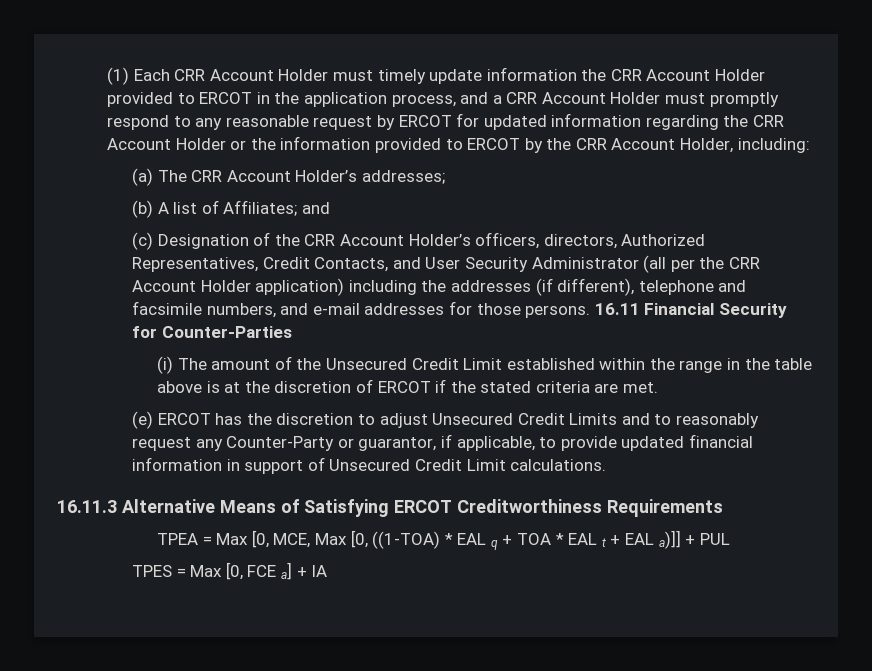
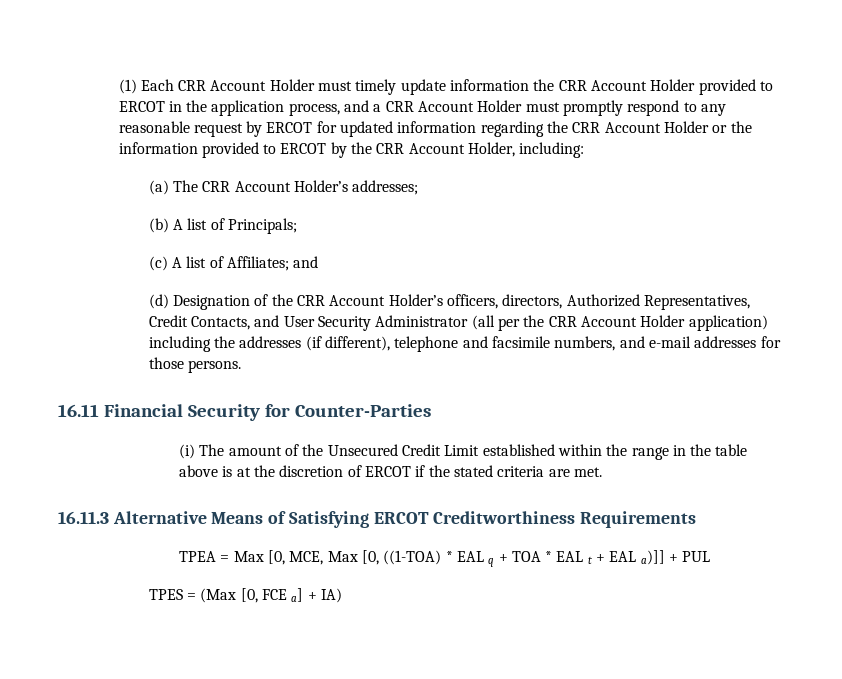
(219, 207) none -> [228,218,298,234] [148,256,224,271] Principals; // (c) A list of
[131,232,153,250] (c) -> [148,294,169,309] (d)
(591, 311) none -> (242, 366) //
[131,411,760,429] [131,434,753,451] [131,457,607,474] // (e) ERCOT has the discretion to adjust Unsecured Credit Limits and to reasonably request any Counter-Party or guarantor, if applicable, to provide updated financial information in support of Unsecured Credit Limit calculations. -> (602, 472) none
[190,565,223,577] Max -> [200,588,237,603] (Max
[311,565,328,577] IA -> [320,588,342,603] IA)

